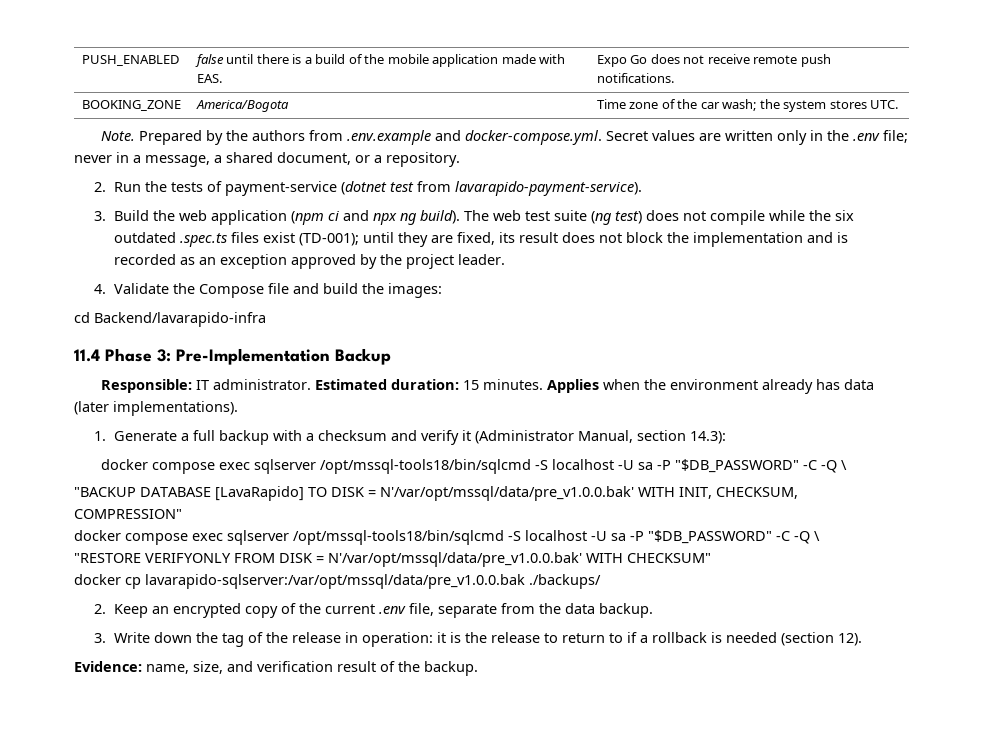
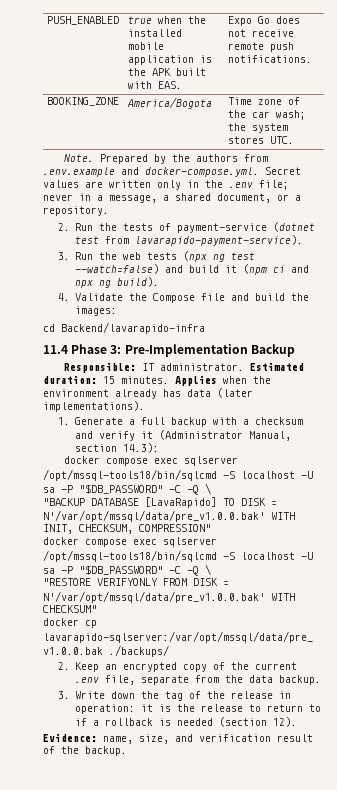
[194,54,536,67] false until there is a build of the mobile application made -> [128,16,207,24] [128,29,183,37] [128,42,165,50] [128,55,213,65] [128,68,207,76] true when the installed mobile application is the APK built
[114,210,150,221] Build -> [74,252,93,260] Run
[211,210,288,225] application -> [146,251,255,262] [74,264,237,274] tests (npx ng test --watch=false) and build it
[464,210,855,225] [114,232,849,247] [114,254,506,269] The web test suite (ng test) does not compile while the six outdated .spec.ts files exist (TD-001); until they are fixed, its result does not block the implementation and is recorded as an exception approved by the project leader. -> (159, 282) none

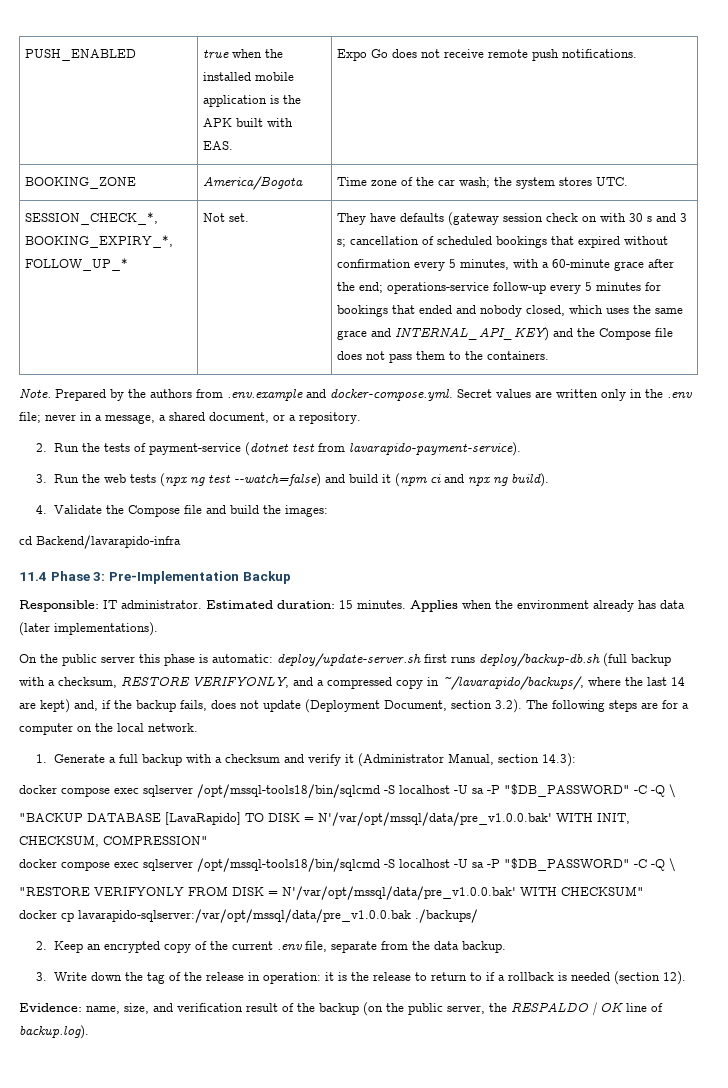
(295, 140) none -> [25,212,159,225] [25,235,174,248] [25,258,129,271] [203,213,250,222] [337,212,688,226] [337,236,669,248] [337,259,675,271] [337,282,662,294] [337,305,684,317] [337,327,674,341] [337,351,550,363] // SESSION_CHECK_*, BOOKING_EXPIRY_*, FOLLOW_UP_* | Not set. | They have defaults (gateway session check on with 30 s and 3 s; cancellation of scheduled bookings that expired without confirmation every 5 minutes, with a 60-minute grace after the end; operations-service follow-up every 5 minutes for bookings that ended and nobody closed, which uses the same grace and INTERNAL_API_KEY) and the Compose file does not pass them to the containers.
(145, 406) none -> [19,653,671,667] [19,676,685,690] [19,699,689,713] [19,723,198,735] // On the public server this phase is automatic: deploy/update-server.sh first runs deploy/backup-db.sh (full backup with a checksum, RESTORE VERIFYONLY, and a compressed copy in ~/lavarapido/backups/, where the last 14 are kept) and, if the backup fails, does not update (Deployment Document, section 3.2). The following steps are for a computer on the local network.
[85,746,127,756] backup. -> [319,1002,663,1016] [19,1025,89,1039] backup (on the public server, the RESPALDO | OK line of backup.log).

